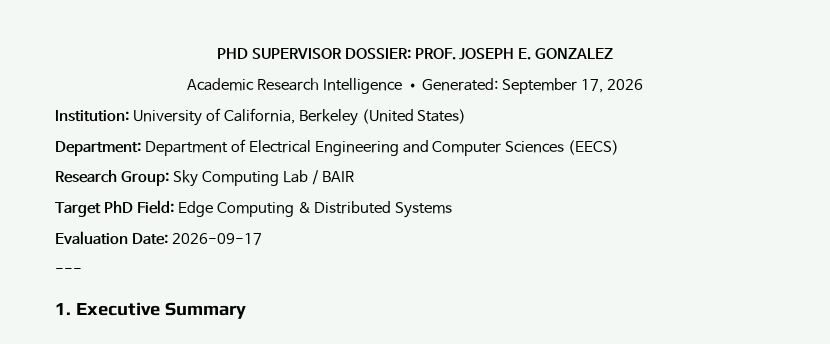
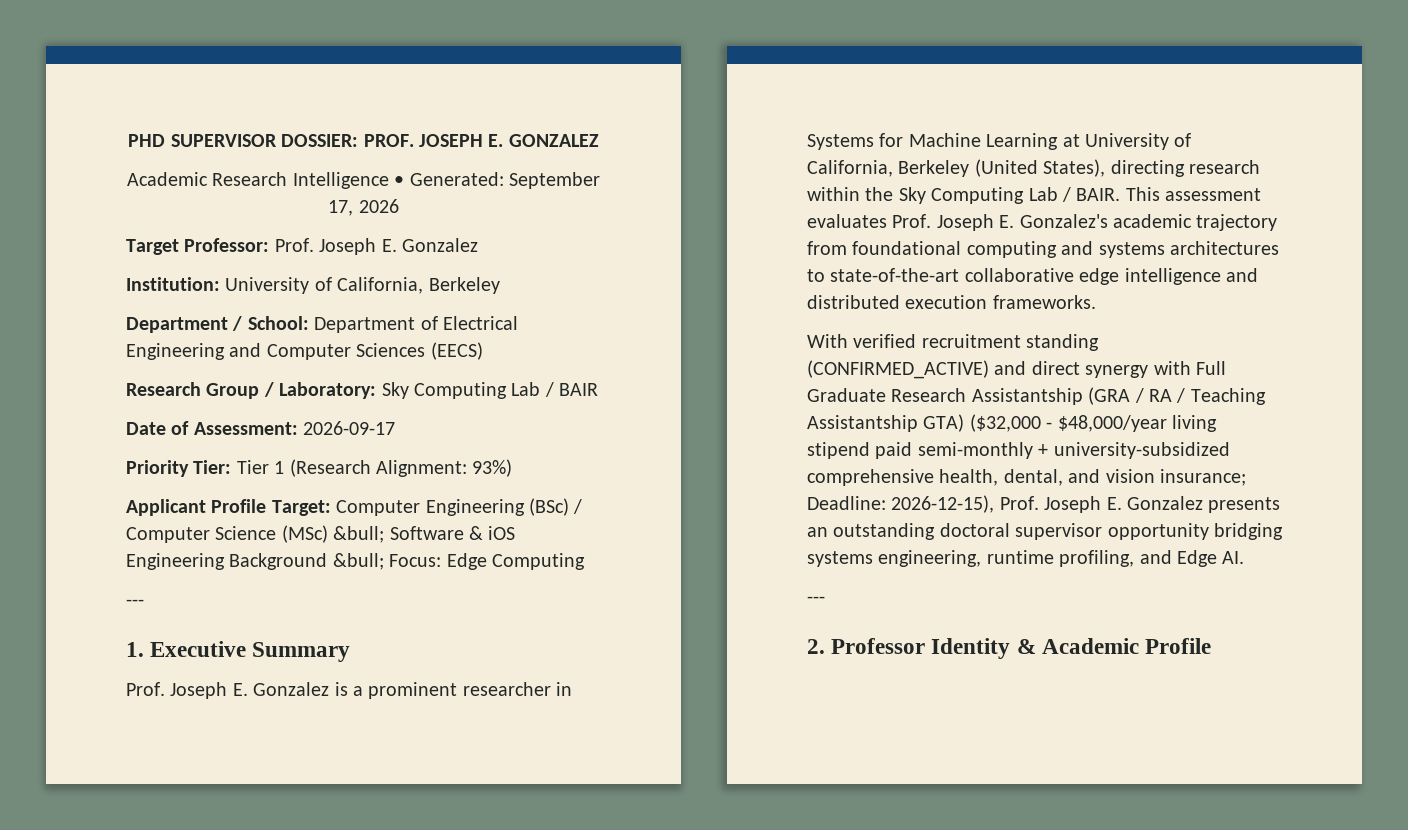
(644, 84) none -> [126,238,478,255] // Target Professor: Prof. Joseph E. Gonzalez
[361,109,467,124] [55,141,141,156] (United States) // Department: -> [126,316,309,333] // Department / School:
[120,171,169,186] Group: -> [206,382,377,399] Group / Laboratory:
[55,200,453,218] [55,231,262,245] [55,268,82,274] [55,302,246,319] Target PhD Field: Edge Computing & Distributed Systems // Evaluation Date: 2026-09-17 // --- // 1. Executive Summary -> [126,421,396,435] [126,459,513,477] [126,498,583,516] [126,525,516,543] [126,553,585,570] [126,599,144,606] [126,641,351,662] [126,682,573,699] [807,133,1192,150] [807,159,1260,177] [807,187,1262,204] [807,214,1278,231] [807,241,1279,258] [807,268,1258,285] [807,295,1096,309] [807,334,1100,351] [807,360,1226,379] [807,387,1266,405] [807,414,1217,432] [807,442,1230,459] [807,469,1246,486] [807,495,1281,513] [807,523,1283,540] [807,550,1245,567] [807,596,825,603] [807,638,1212,659] Date of Assessment: 2026-09-17 // Priority Tier: Tier 1 (Research Alignment: 93%) // Applicant Profile Target: Computer Engineering (BSc) / Computer Science (MSc) &bull; Software & iOS Engineering Background &bull; Focus: Edge Computing // --- // 1. Executive Summary // Prof. Joseph E. Gonzalez is a prominent researcher in Systems for Machine Learning at University of California, Berkeley (United States), directing research within the Sky Computing Lab / BAIR. This assessment evaluates Prof. Joseph E. Gonzalez's academic trajectory from foundational computing and systems architectures to state-of-the-art collaborative edge intelligence and distributed execution frameworks. // With verified recruitment standing (CONFIRMED_ACTIVE) and direct synergy with Full Graduate Research Assistantship (GRA / RA / Teaching Assistantship GTA) ($32,000 - $48,000/year living stipend paid semi-monthly + university-subsidized comprehensive health, dental, and vision insurance; Deadline: 2026-12-15), Prof. Joseph E. Gonzalez presents an outstanding doctoral supervisor opportunity bridging systems engineering, runtime profiling, and Edge AI. // --- // 2. Professor Identity & Academic Profile

